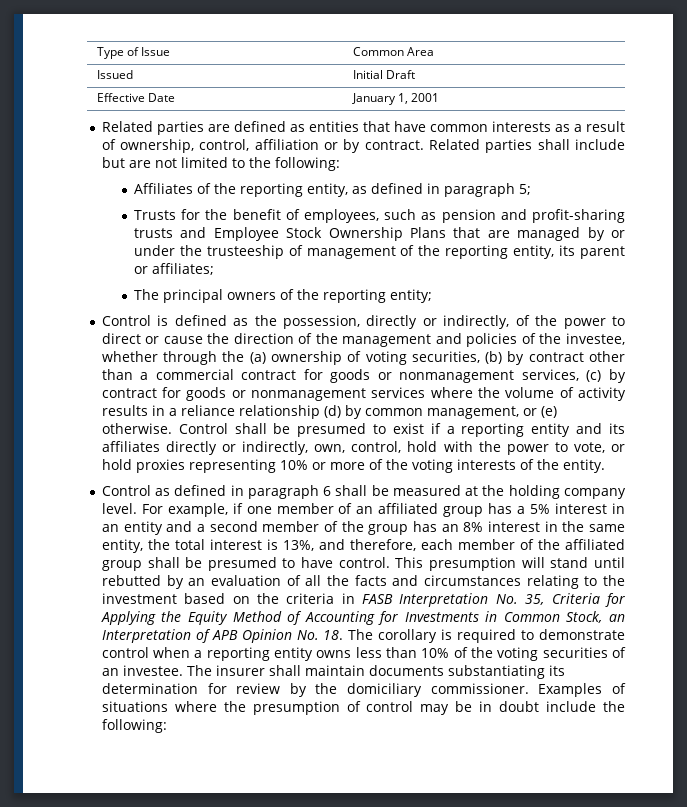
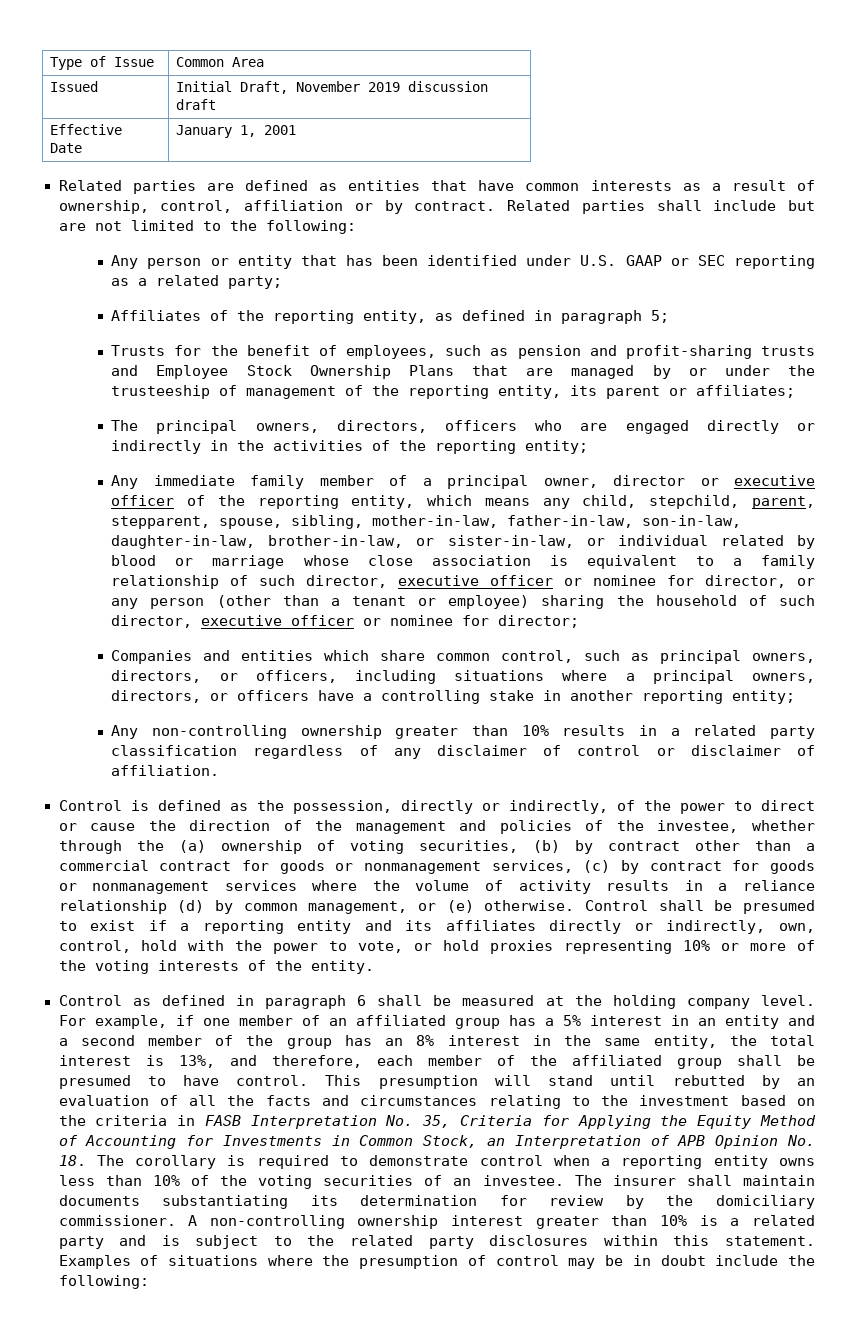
[385,70,415,79] Draft -> [240,81,489,94] [176,99,217,110] Draft, November 2019 discussion draft
(340, 164) none -> [111,255,815,269] [111,275,283,289] // Any person or entity that has been identified under U.S. GAAP or SEC reporting as a related party;
[226,289,432,303] owners of the reporting entity; -> [255,420,815,434] [111,440,589,454] [111,475,815,489] [111,495,815,509] [111,515,742,529] [111,535,815,549] [111,555,816,569] [111,575,816,589] [111,595,815,609] [111,615,580,628] [111,650,815,664] [111,670,815,684] [111,690,796,704] [111,725,815,739] [111,745,815,759] [111,765,220,776] owners, directors, officers who are engaged directly or indirectly in the activities of the reporting entity; // Any immediate family member of a principal owner, director or executive officer of the reporting entity, which means any child, stepchild, parent, stepparent, spouse, sibling, mother-in-law, father-in-law, son-in-law, daughter-in-law, brother-in-law, or sister-in-law, or individual related by blood or marriage whose close association is equivalent to a family relationship of such director, executive officer or nominee for director, or any person (other than a tenant or employee) sharing the household of such director, executive officer or nominee for director; // Companies and entities which share common control, such as principal owners, directors, or officers, including situations where a principal owners, directors, or officers have a controlling stake in another reporting entity; // Any non-controlling ownership greater than 10% results in a related party classification regardless of any disclaimer of control or disclaimer of affiliation.
(529, 688) none -> [188,1215,815,1229] [58,1235,815,1249] A non-controlling ownership interest greater than 10% is a related party and is subject to the related party disclosures within this statement.

